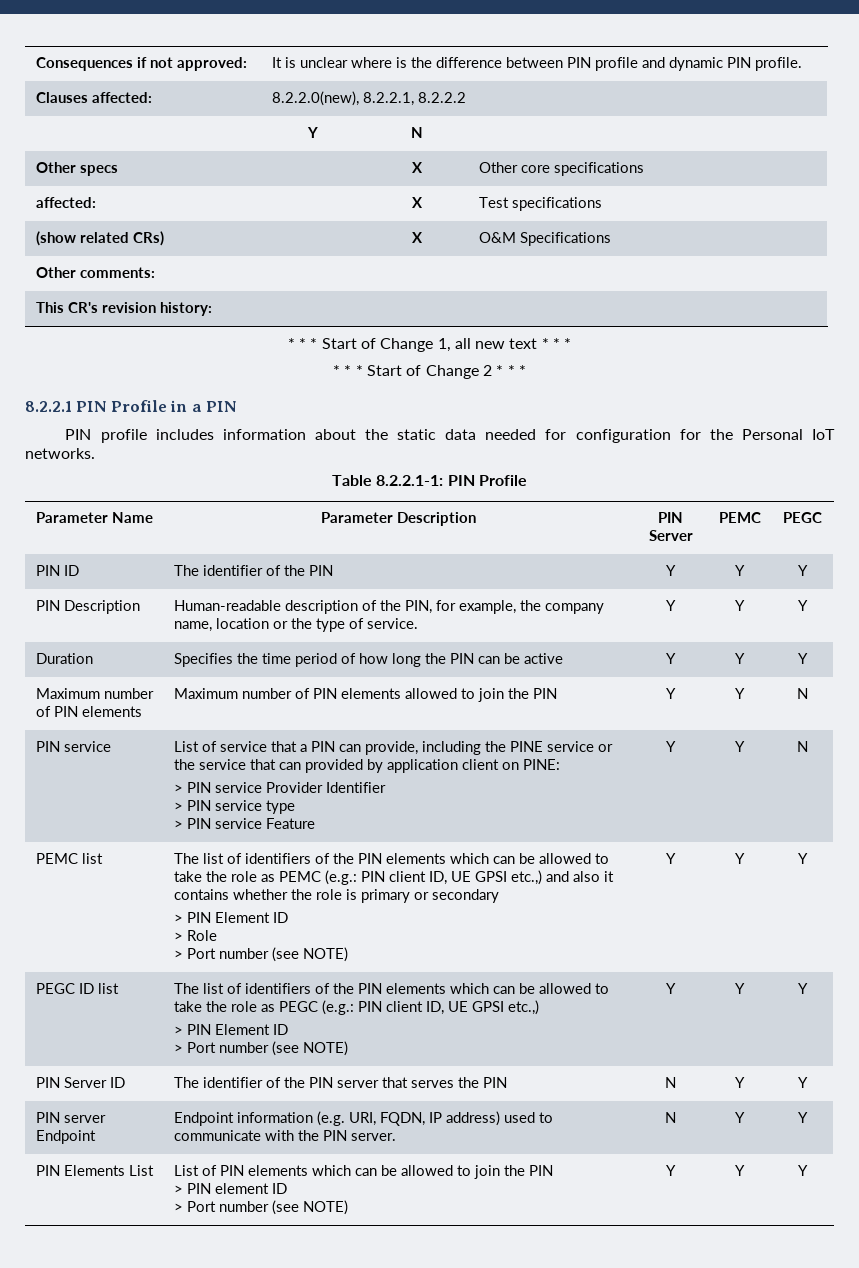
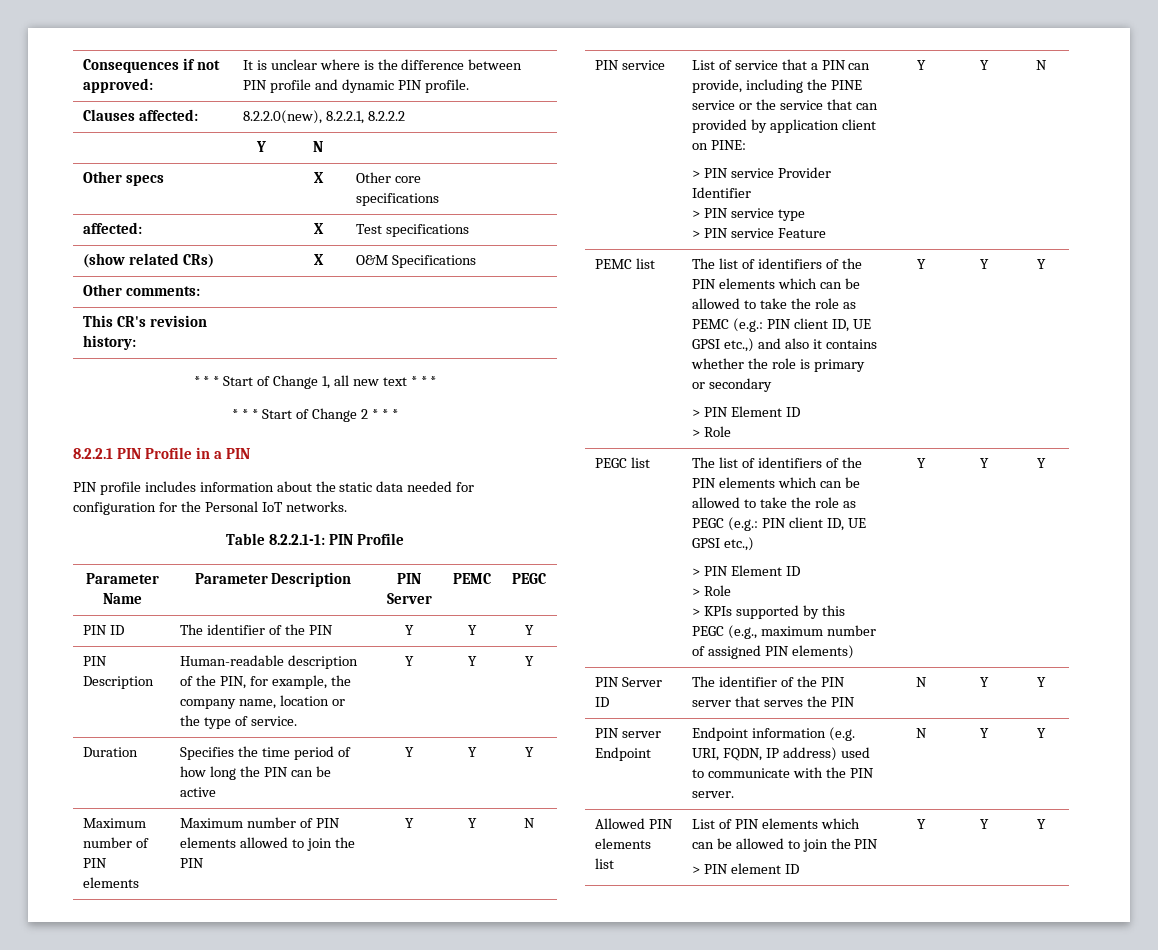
[173,947,348,962] // > Port number (see NOTE) -> (731, 431) none
[78,983,94,994] ID -> (627, 463) none
[186,1041,348,1056] Port number (see NOTE) -> [703,585,731,596] [691,605,845,619] [691,625,876,639] [691,645,854,659] Role // > KPIs supported by this PEGC (e.g., maximum number of assigned PIN elements)
[35,1165,154,1176] PIN Elements List -> [594,818,673,829] [594,838,651,849] [594,858,614,869] Allowed PIN elements list
[173,1200,348,1215] // > Port number (see NOTE) -> (799, 869) none

